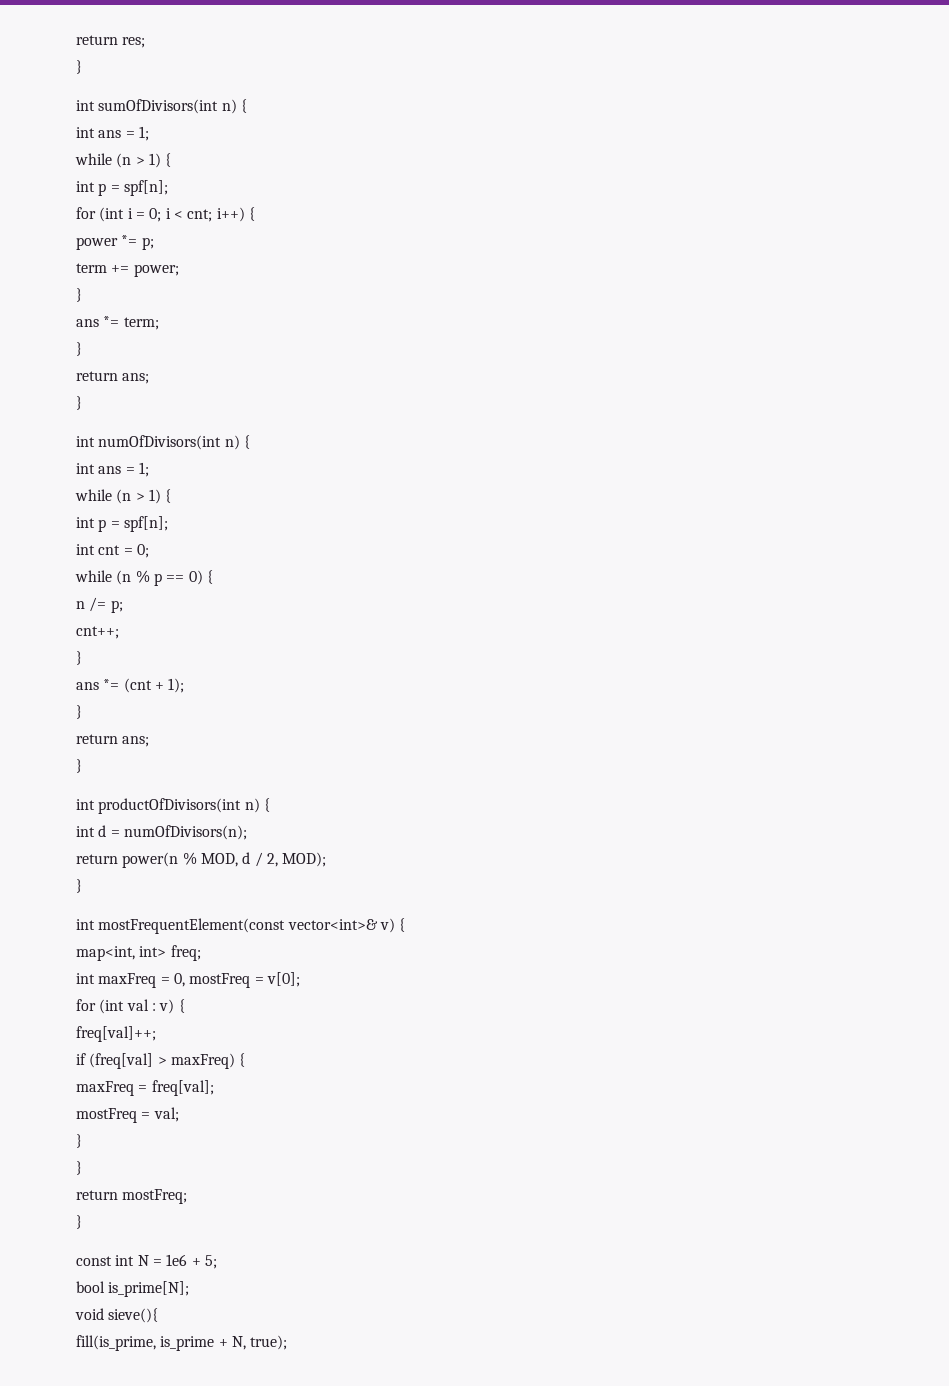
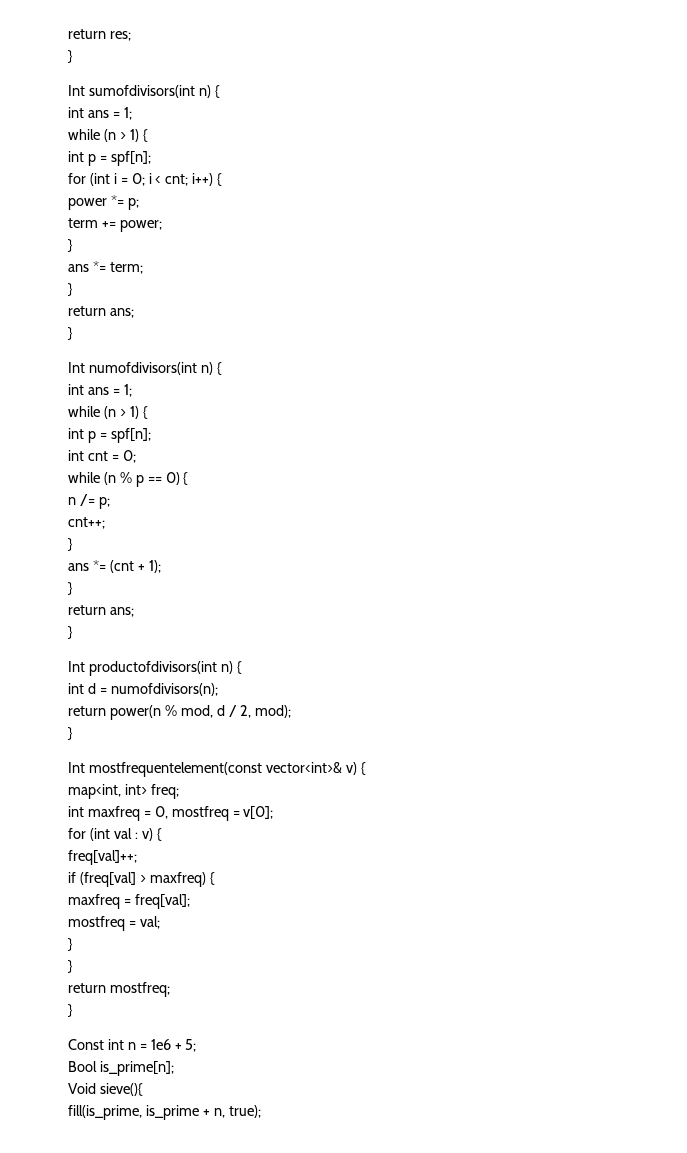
[76,99,219,114] int sumOfDivisors(int -> [68,85,195,98] Int sumofdivisors(int
[76,435,222,450] int numOfDivisors(int -> [68,362,197,375] Int numofdivisors(int
[76,798,242,814] int productOfDivisors(int -> [68,661,217,676] Int productofdivisors(int
[123,825,247,840] numOfDivisors(n); -> [110,683,218,696] numofdivisors(n);
[200,853,238,867] MOD, -> [180,705,213,718] mod,
[282,852,327,867] [76,879,82,893] [76,918,286,934] MOD); // } // int mostFrequentElement(const -> [255,705,292,718] [68,727,73,740] [68,762,262,777] mod); // } // Int mostfrequentelement(const
[98,973,157,988] maxFreq -> [87,806,140,821] maxfreq
[189,973,251,988] mostFreq -> [171,806,229,821] mostfreq
[170,1053,246,1069] [76,1081,134,1096] maxFreq) { // maxFreq -> [149,872,215,887] [68,894,120,909] maxfreq) { // maxfreq
[76,1108,137,1123] mostFreq -> [68,916,125,931] mostfreq
[122,1189,188,1204] [76,1215,82,1229] [76,1255,149,1266] mostFreq; // } // const int N -> [109,982,170,997] [68,1004,73,1017] [68,1039,136,1050] mostfreq; // } // Const int n
[76,1281,190,1297] [75,1308,104,1320] bool is_prime[N]; // void -> [68,1061,174,1076] [68,1083,96,1094] Bool is_prime[n]; // Void
[231,1336,246,1350] N, -> [213,1108,225,1118] n,

